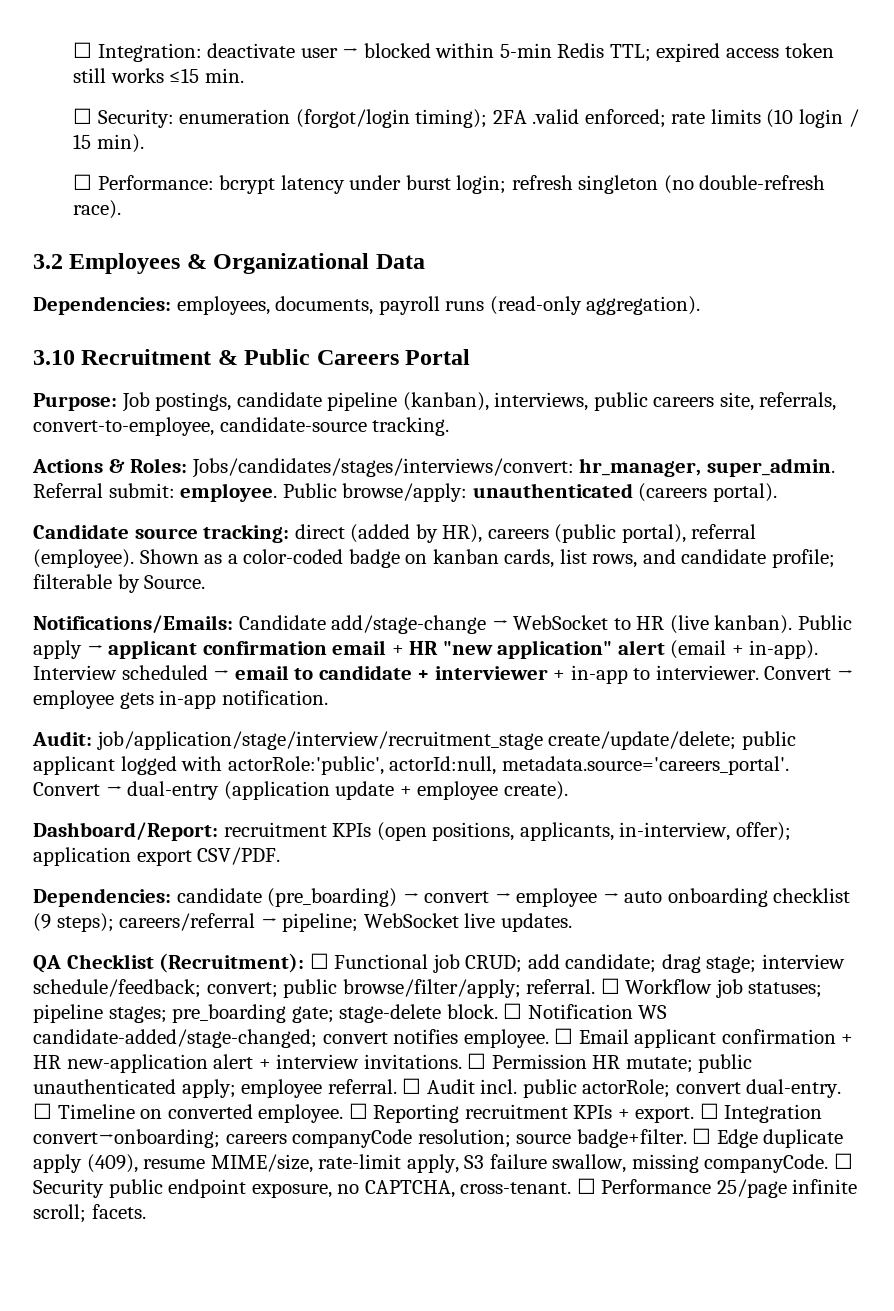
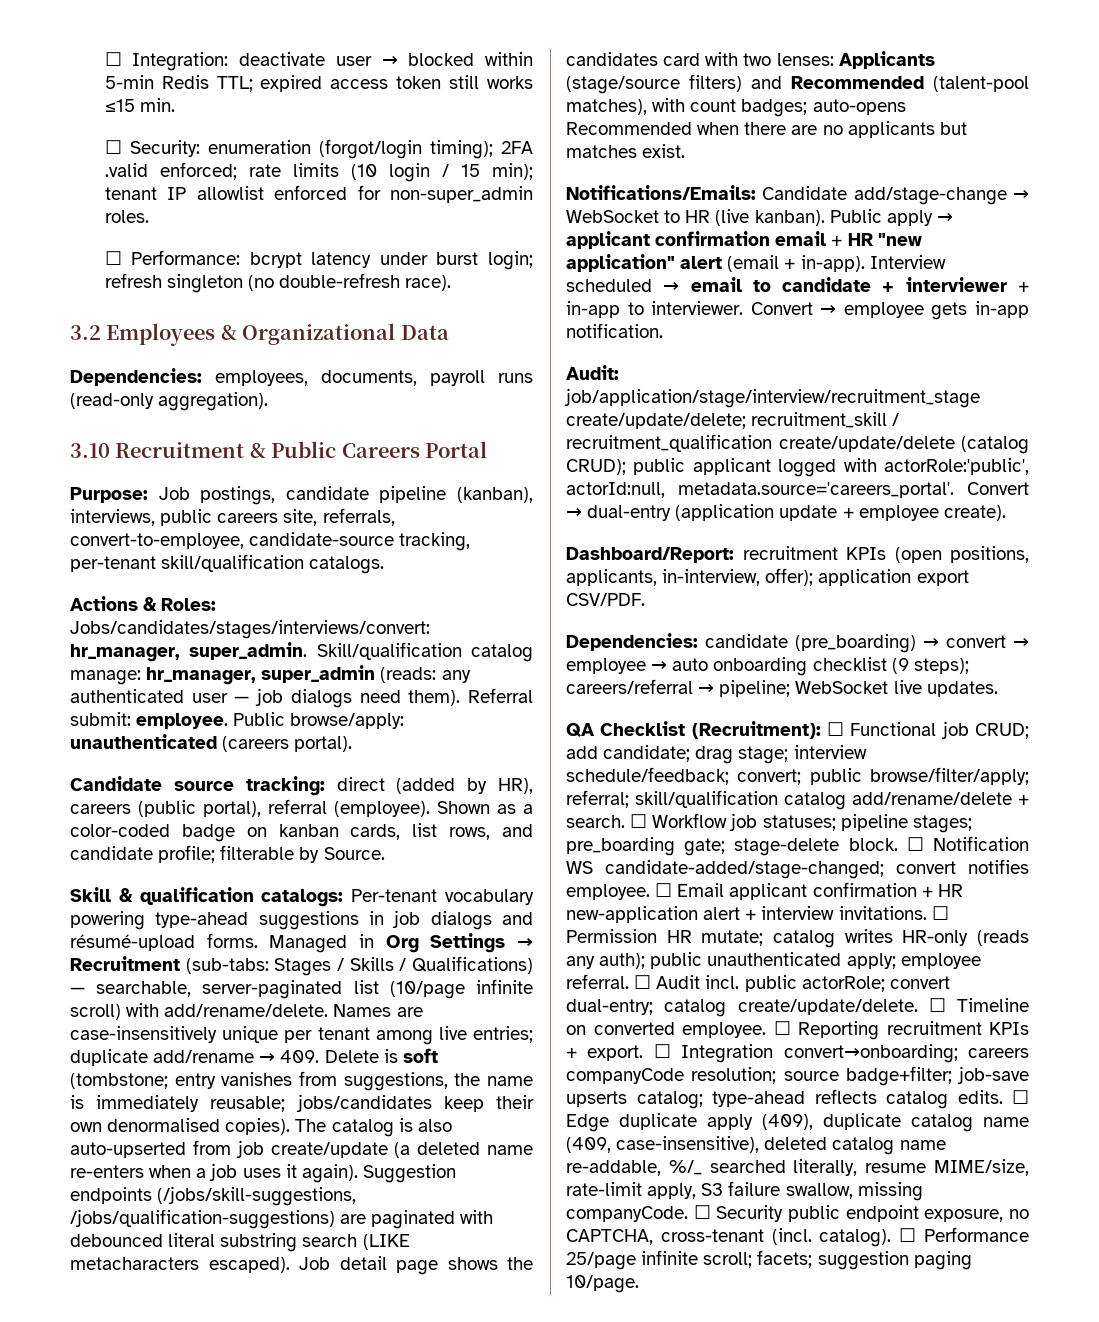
[96,134,144,153] min). -> [492,163,534,180] [104,185,533,203] [104,210,149,223] min); tenant IP allowlist enforced for non-super_admin roles.
[372,417,450,436] tracking. -> [399,532,471,551] [70,554,385,574] tracking, per-tenant skill/qualification catalogs.
(835, 467) none -> [316,642,533,662] [70,665,471,685] [70,688,461,708] Skill/qualification catalog manage: hr_manager, super_admin (reads: any authenticated user — job dialogs need them).
(206, 582) none -> [70,887,534,907] [70,910,533,930] [70,933,534,953] [70,956,534,976] [70,979,533,999] [70,1003,423,1020] [70,1026,533,1045] [70,1048,438,1066] [70,1071,534,1091] [70,1094,534,1112] [70,1118,452,1137] [70,1140,533,1158] [70,1163,456,1183] [70,1186,357,1206] [70,1209,494,1229] [70,1233,410,1252] [70,1256,533,1275] [566,51,935,69] [566,74,1029,94] [566,98,906,117] [566,121,967,138] [566,144,686,158] // Skill & qualification catalogs: Per-tenant vocabulary powering type-ahead suggestions in job dialogs and résumé-upload forms. Managed in Org Settings → Recruitment (sub-tabs: Stages / Skills / Qualifications) — searchable, server-paginated list (10/page infinite scroll) with add/rename/delete. Names are case-insensitively unique per tenant among live entries; duplicate add/rename → 409. Delete is soft (tombstone; entry vanishes from suggestions, the name is immediately reusable; jobs/candidates keep their own denormalised copies). The catalog is also auto-upserted from job create/update (a deleted name re-enters when a job uses it again). Suggestion endpoints (/jobs/skill-suggestions, /jobs/qualification-suggestions) are paginated with debounced literal substring search (LIKE metacharacters escaped). Job detail page shows the candidates card with two lenses: Applicants (stage/source filters) and Recommended (talent-pool matches), with count badges; auto-opens Recommended when there are no applicants but matches exist.
(737, 740) none -> [751,412,900,428] [566,434,1029,454] [566,459,626,475] recruitment_skill / recruitment_qualification create/update/delete (catalog CRUD);
[526,979,596,994] referral. -> [566,790,1029,810] [566,815,625,828] referral; skill/qualification catalog add/rename/delete + search.
(693, 1065) none -> [773,929,1029,948] [566,953,646,969] catalog writes HR-only (reads any auth);
[746,1079,842,1098] dual-entry. -> [566,999,918,1017] dual-entry; catalog create/update/delete.
[576,1129,687,1148] badge+filter. -> [845,1066,1029,1086] [566,1089,1003,1109] badge+filter; job-save upserts catalog; type-ahead reflects catalog edits.
(138, 1163) none -> [823,1113,1029,1132] [566,1136,946,1155] [566,1159,858,1176] duplicate catalog name (409, case-insensitive), deleted catalog name re-addable, %/_ searched literally,
[460,1182,572,1194] cross-tenant. -> [660,1228,892,1247] cross-tenant (incl. catalog).
[91,1204,146,1219] facets. -> [757,1250,972,1270] [566,1275,639,1293] facets; suggestion paging 10/page.

